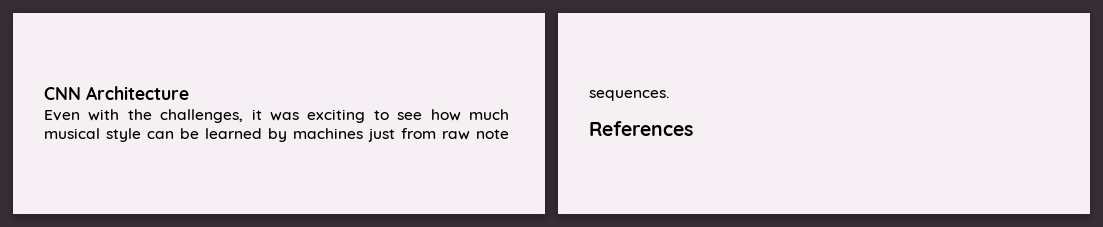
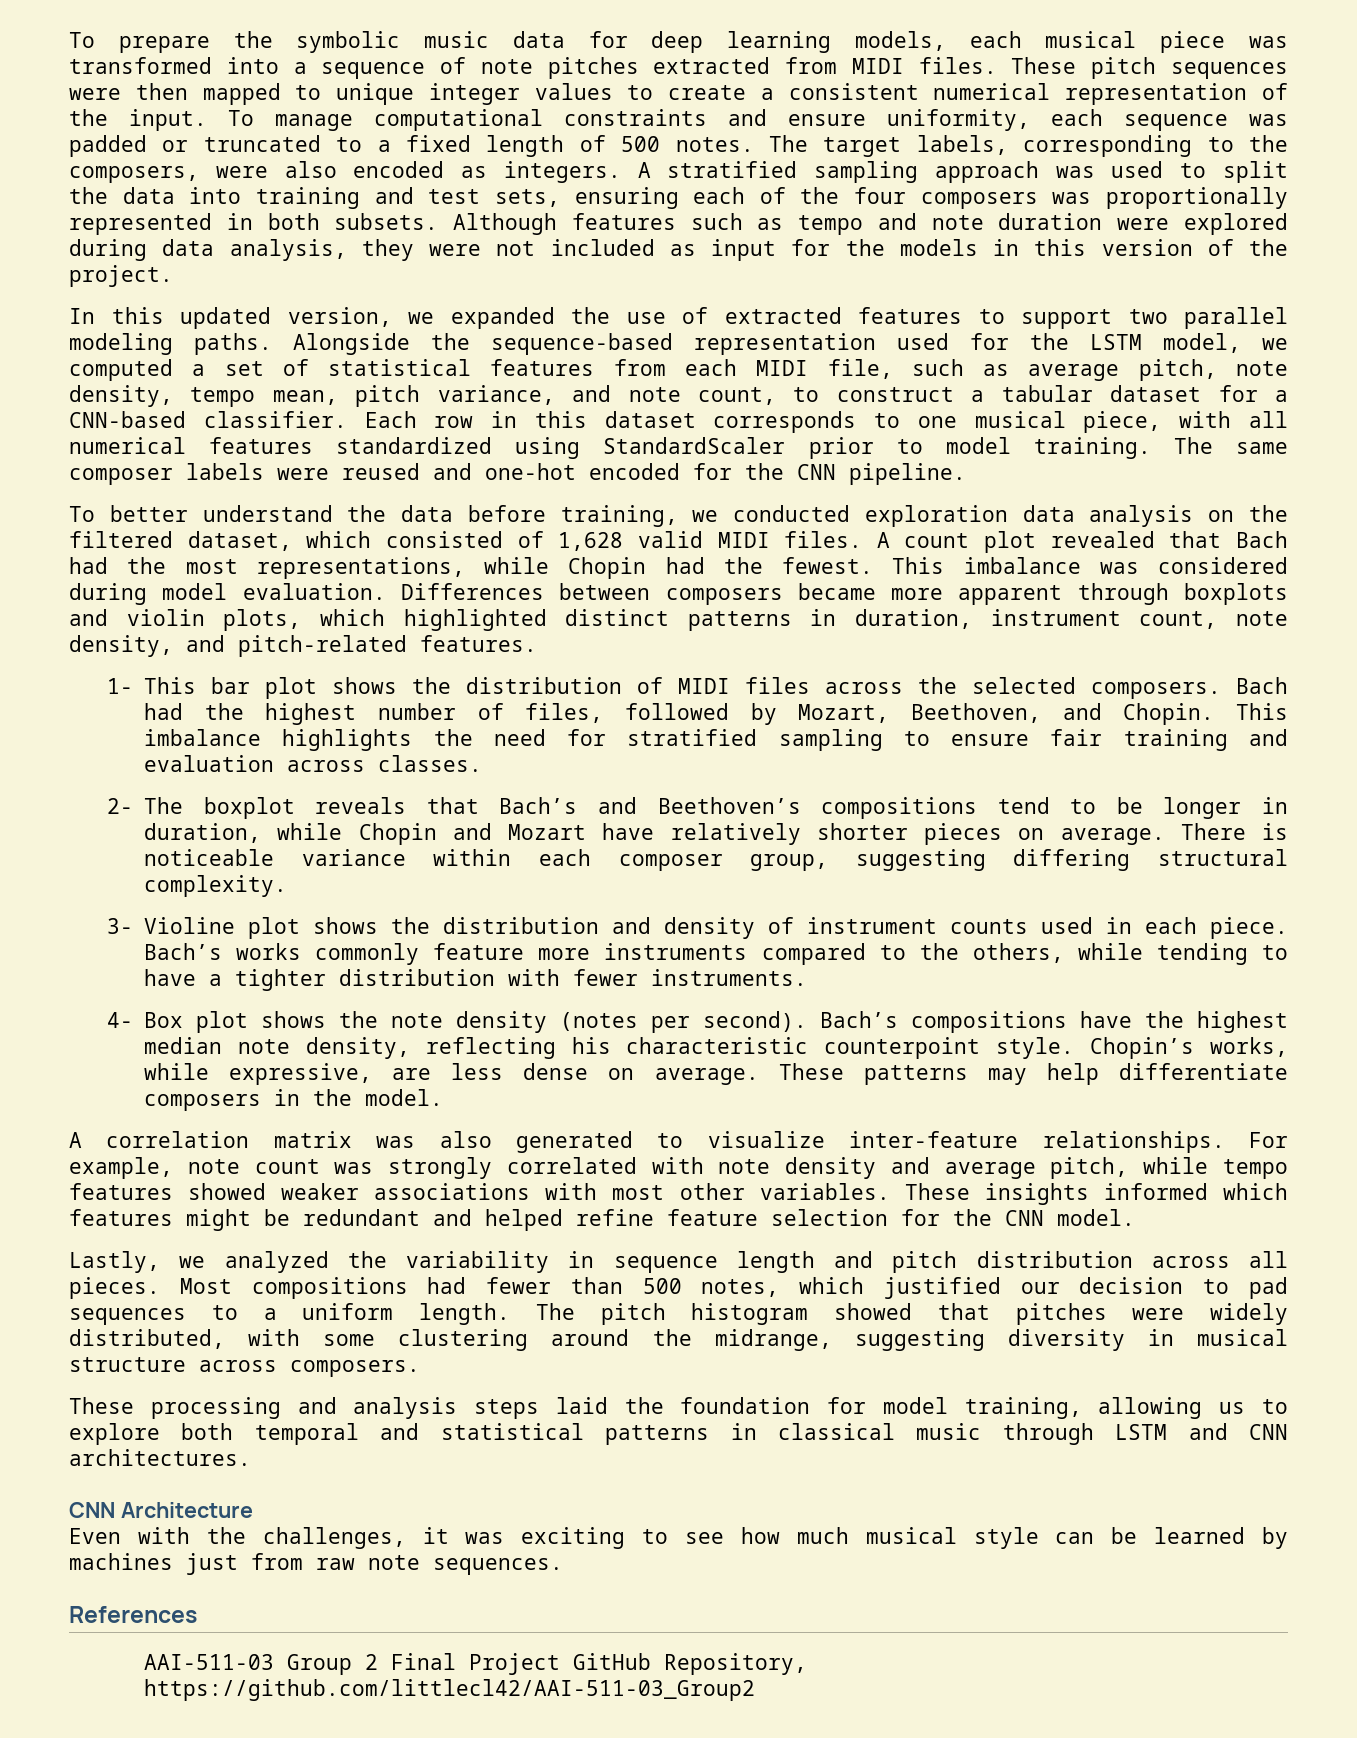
(44, 93) none -> [69,31,1288,53] [69,57,1288,79] [69,83,1288,105] [69,109,1288,131] [69,135,1288,157] [69,161,1288,183] [69,187,1288,209] [69,213,1288,235] [69,239,1288,261] [69,265,173,287] [69,307,1288,329] [69,333,1288,355] [69,359,1288,381] [69,385,1288,407] [69,411,1288,433] [69,437,1288,459] [69,463,966,485] [69,505,1288,527] [69,531,1288,553] [69,557,1288,579] [69,583,1288,605] [69,609,1288,631] [69,635,537,657] [106,677,1289,699] [143,703,1288,725] [143,729,1288,751] [143,755,482,772] [106,797,1289,819] [143,823,1288,845] [143,849,1289,871] [143,875,287,897] [106,917,1289,939] [143,943,1289,965] [143,969,807,991] [106,1011,1289,1033] [143,1037,1289,1059] [143,1063,1288,1085] [143,1089,443,1111] [69,1131,1288,1153] [69,1157,1288,1179] [69,1183,1288,1205] [69,1209,1135,1231] [69,1251,1288,1273] [69,1277,1288,1299] [69,1303,1288,1325] [69,1329,1288,1351] [69,1357,420,1377] [69,1397,1288,1419] [69,1423,1289,1445] [69,1449,251,1466] To prepare the symbolic music data for deep learning models, each musical piece was transformed into a sequence of note pitches extracted from MIDI files. These pitch sequences were then mapped to unique integer values to create a consistent numerical representation of the input. To manage computational constraints and ensure uniformity, each sequence was padded or truncated to a fixed length of 500 notes. The target labels, corresponding to the composers, were also encoded as integers. A stratified sampling approach was used to split the data into training and test sets, ensuring each of the four composers was proportionally represented in both subsets. Although features such as tempo and note duration were explored during data analysis, they were not included as input for the models in this version of the project. // In this updated version, we expanded the use of extracted features to support two parallel modeling paths. Alongside the sequence-based representation used for the LSTM model, we computed a set of statistical features from each MIDI file, such as average pitch, note density, tempo mean, pitch variance, and note count, to construct a tabular dataset for a CNN-based classifier. Each row in this dataset corresponds to one musical piece, with all numerical features standardized using StandardScaler prior to model training. The same composer labels were reused and one-hot encoded for the CNN pipeline. // To better understand the data before training, we conducted exploration data analysis on the filtered dataset, which consisted of 1,628 valid MIDI files. A count plot revealed that Bach had the most representations, while Chopin had the fewest. This imbalance was considered during model evaluation. Differences between composers became more apparent through boxplots and violin plots, which highlighted distinct patterns in duration, instrument count, note density, and pitch-related features. // 1- This bar plot shows the distribution of MIDI files across the selected composers. Bach had the highest number of files, followed by Mozart, Beethoven, and Chopin. This imbalance highlights the need for stratified sampling to ensure fair training and evaluation across classes. // 2- The boxplot reveals that Bach’s and Beethoven’s compositions tend to be longer in duration, while Chopin and Mozart have relatively shorter pieces on average. There is noticeable variance within each composer group, suggesting differing structural complexity. // 3- Violine plot shows the distribution and density of instrument counts used in each piece. Bach’s works commonly feature more instruments compared to the others, while tending to have a tighter distribution with fewer instruments. // 4- Box plot shows the note density (notes per second). Bach’s compositions have the highest median note density, reflecting his characteristic counterpoint style. Chopin’s works, while expressive, are less dense on average. These patterns may help differentiate composers in the model. // A correlation matrix was also generated to visualize inter-feature relationships. For example, note count was strongly correlated with note density and average pitch, while tempo features showed weaker associations with most other variables. These insights informed which features might be redundant and helped refine feature selection for the CNN model. // Lastly, we analyzed the variability in sequence length and pitch distribution across all pieces. Most compositions had fewer than 500 notes, which justified our decision to pad sequences to a uniform length. The pitch histogram showed that pitches were widely distributed, with some clustering around the midrange, suggesting diversity in musical structure across composers. // These processing and analysis steps laid the foundation for model training, allowing us to explore both temporal and statistical patterns in classical music through LSTM and CNN architectures. //
(693, 128) none -> [143,1653,807,1675] [143,1679,755,1701] // AAI-511-03 Group 2 Final Project GitHub Repository, https://github.com/littlecl42/AAI-511-03_Group2

